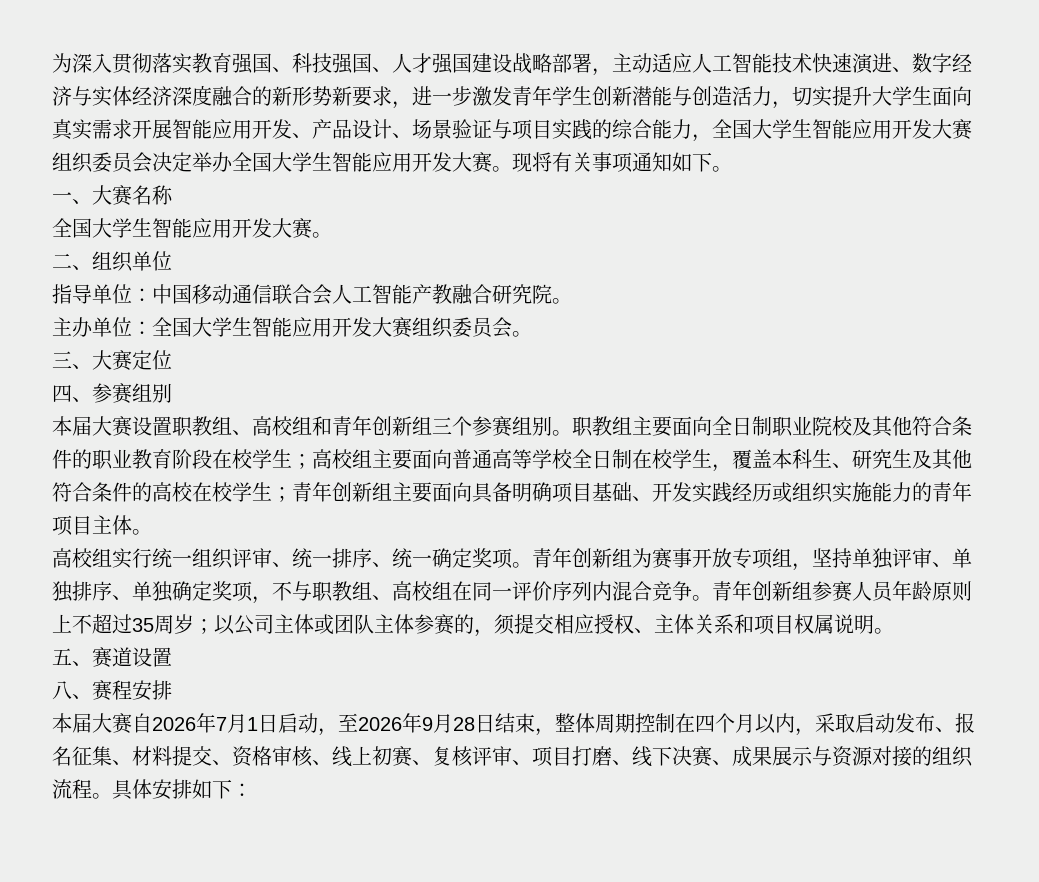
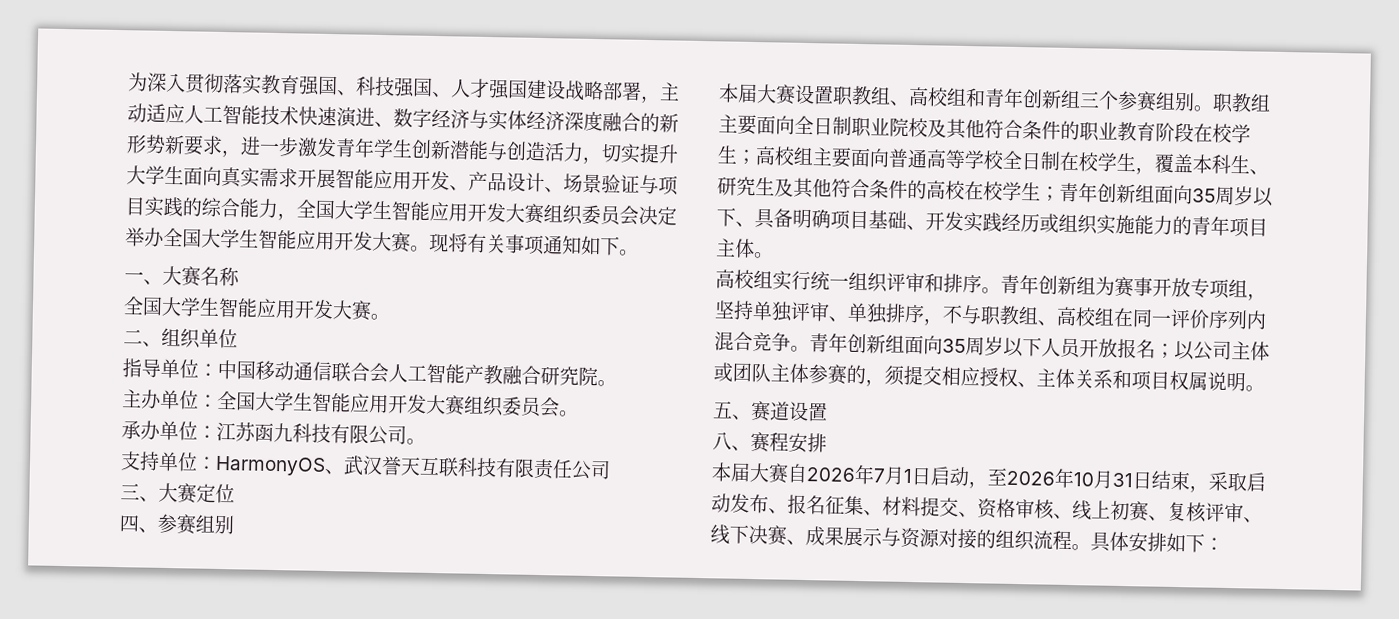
(532, 334) none -> [121,420,426,446] [120,451,611,480] // 承办单位：江苏函九科技有限公司。 // 支持单位：HarmonyOS、武汉誉天互联科技有限责任公司
[392,482,472,503] 主要面向 -> [1154,184,1274,207] [716,207,755,228] 面向35周岁以下、
[272,548,513,569] 、统一排序、统一确定奖项 -> [924,273,982,294] 和排序
[112,581,253,602] 、单独确定奖项 -> (925, 313) none
[812,581,972,602] [52,614,194,634] 参赛人员年龄原则上不超过35周岁 -> [904,334,1156,359] 面向35周岁以下人员开放报名
[422,713,795,736] 9月28日结束，整体周期控制在四个月以内 -> [1073,470,1191,491] 10月31日结束
[532,746,632,767] 项目打磨、 -> (1263, 520) none

